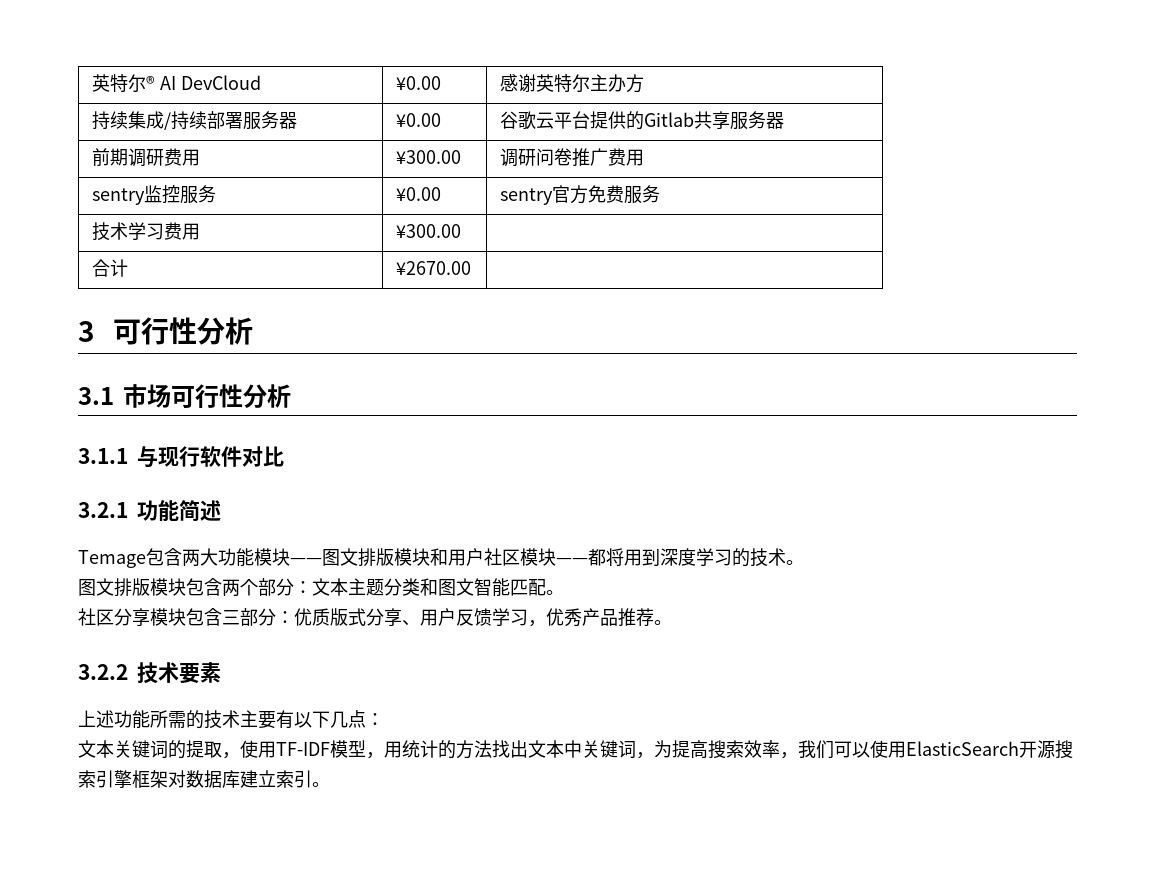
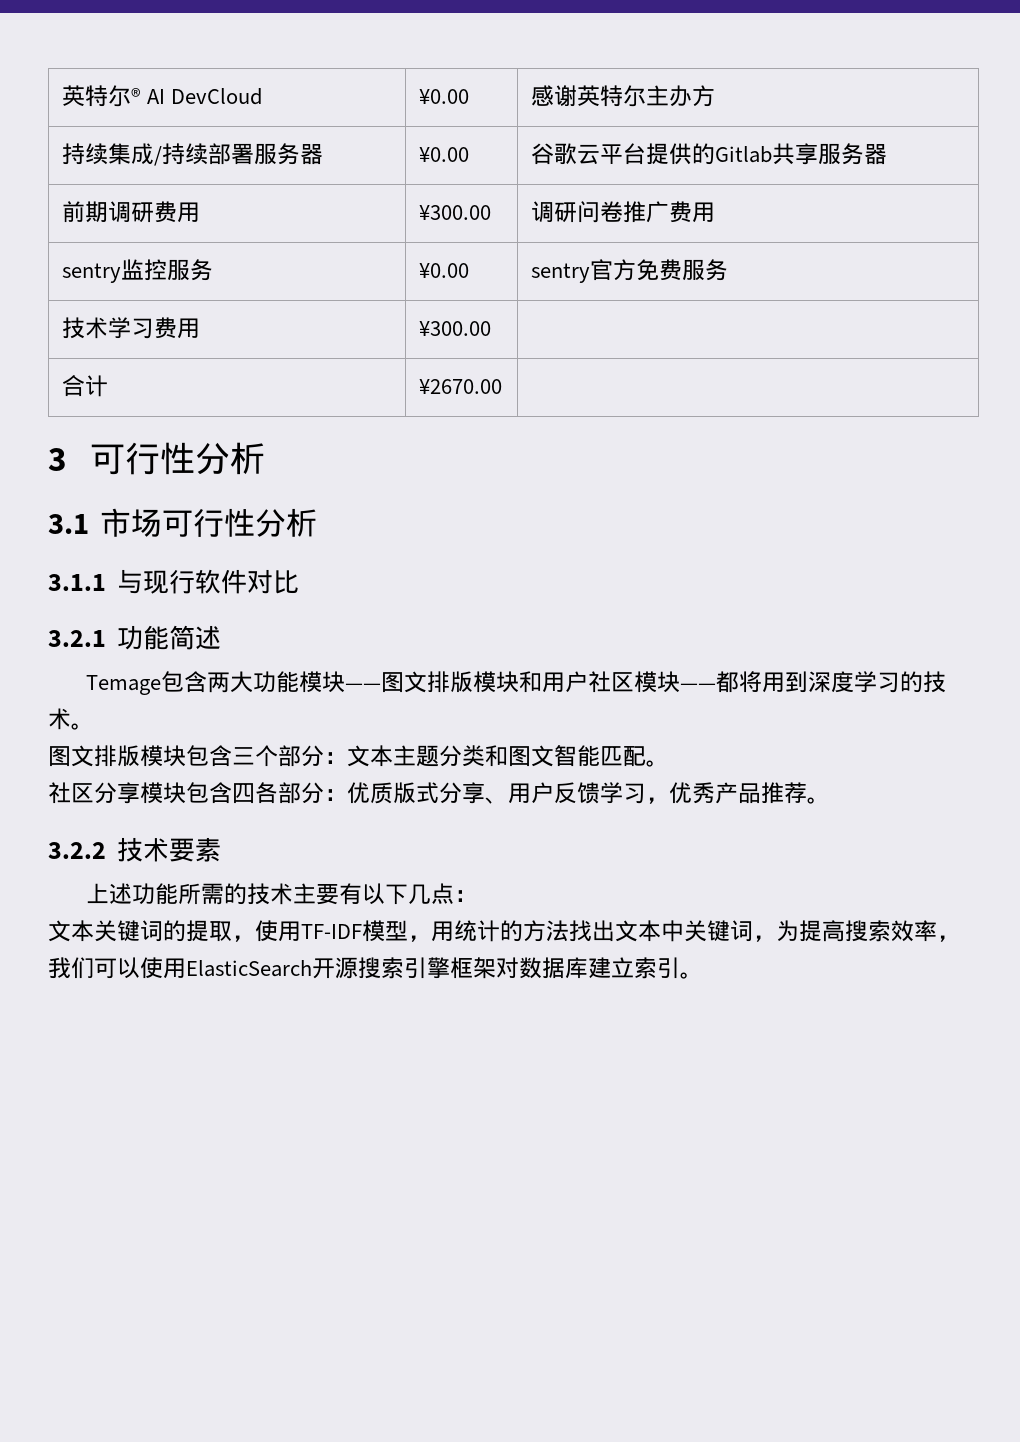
[222,579,240,596] 两 -> [232,747,255,765] 三
[222,610,240,625] 三 -> [232,782,278,804] 四各

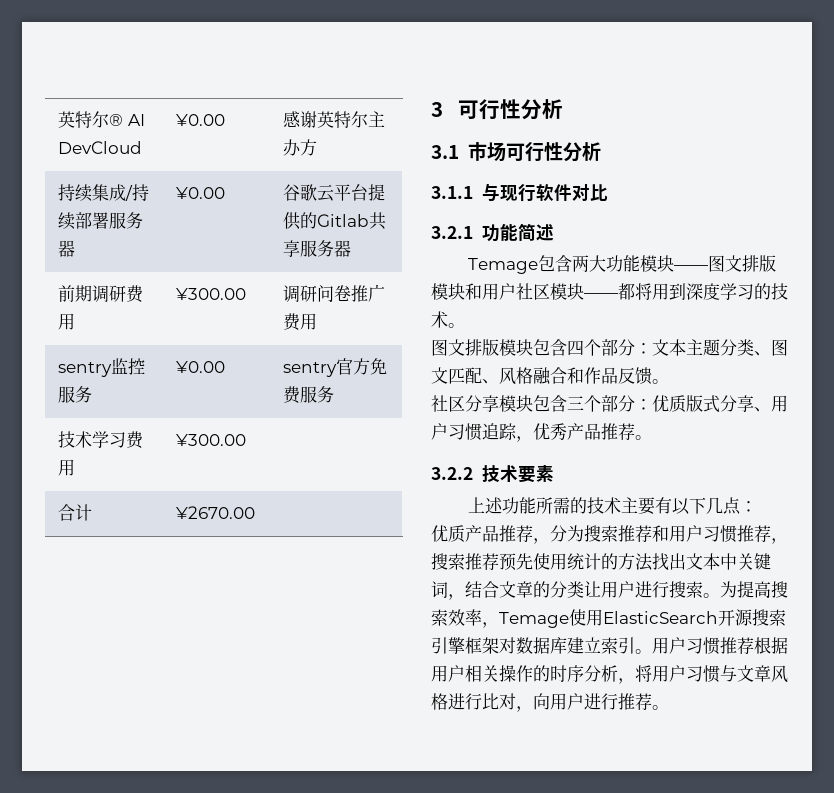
[232,747,255,765] 三 -> [567,340,584,356] 四
[485,745,646,767] 和图文智能匹配 -> [754,339,788,356] [431,367,652,385] 、图文匹配、风格融合和作品反馈
[232,782,278,804] 四各 -> [567,395,601,412] 三个
[554,782,646,804] 反馈学习 -> [448,423,517,441] 习惯追踪
[48,920,431,942] 文本关键词的提取，使用TF-IDF模型， -> [431,525,788,544] [431,553,550,571] 优质产品推荐，分为搜索推荐和用户习惯推荐，搜索推荐预先使
(776, 938) none -> [465,581,720,598] 结合文章的分类让用户进行搜索。
[48,957,140,979] 我们可以 -> [499,612,569,628] Temage
(703, 975) none -> [652,637,788,655] [431,665,788,684] [431,693,669,712] 用户习惯推荐根据用户相关操作的时序分析，将用户习惯与文章风格进行比对，向用户进行推荐。

